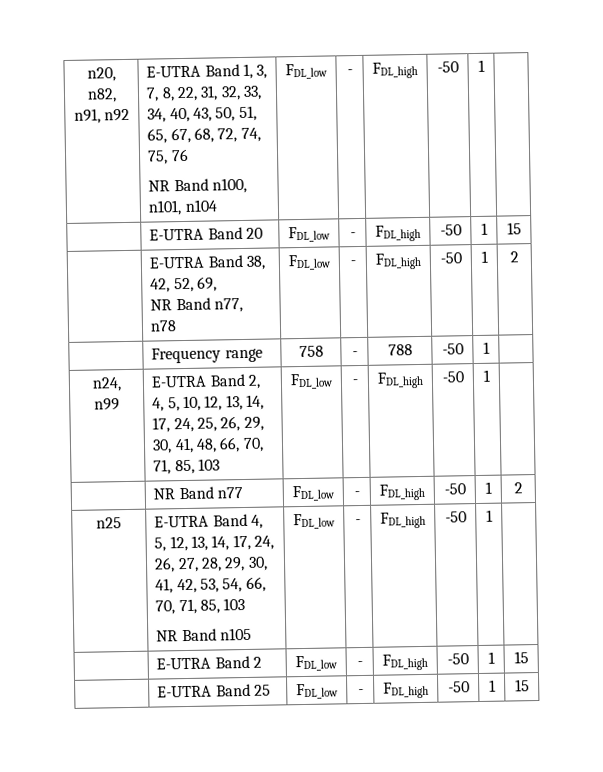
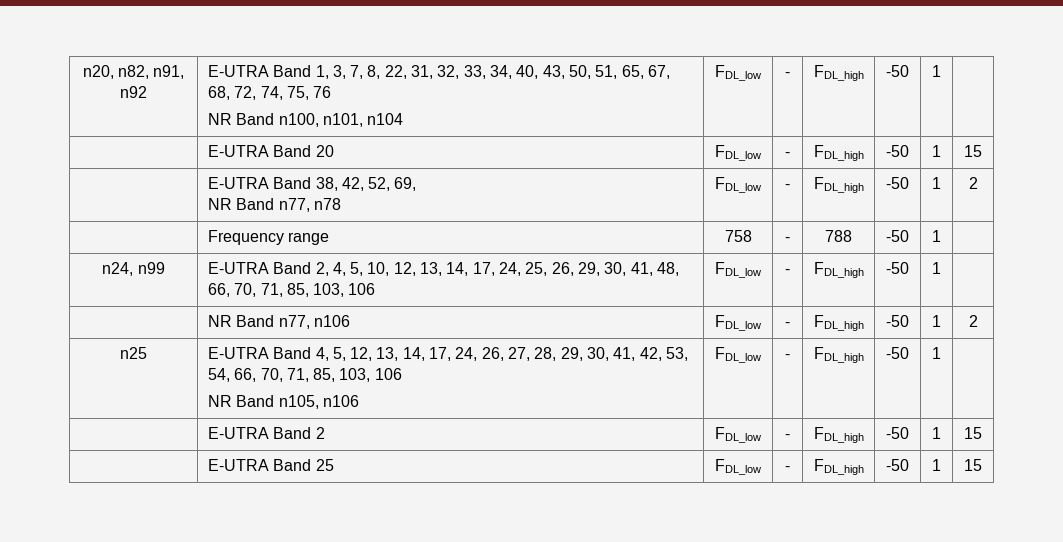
[197,458,220,471] 103 -> [313,283,376,297] 103, 106
[216,487,243,499] n77 -> [278,315,350,329] n77, n106
[223,597,246,611] [156,627,252,642] 103 // NR Band n105 -> [339,368,402,382] [207,395,359,409] 103, 106 // NR Band n105, n106

